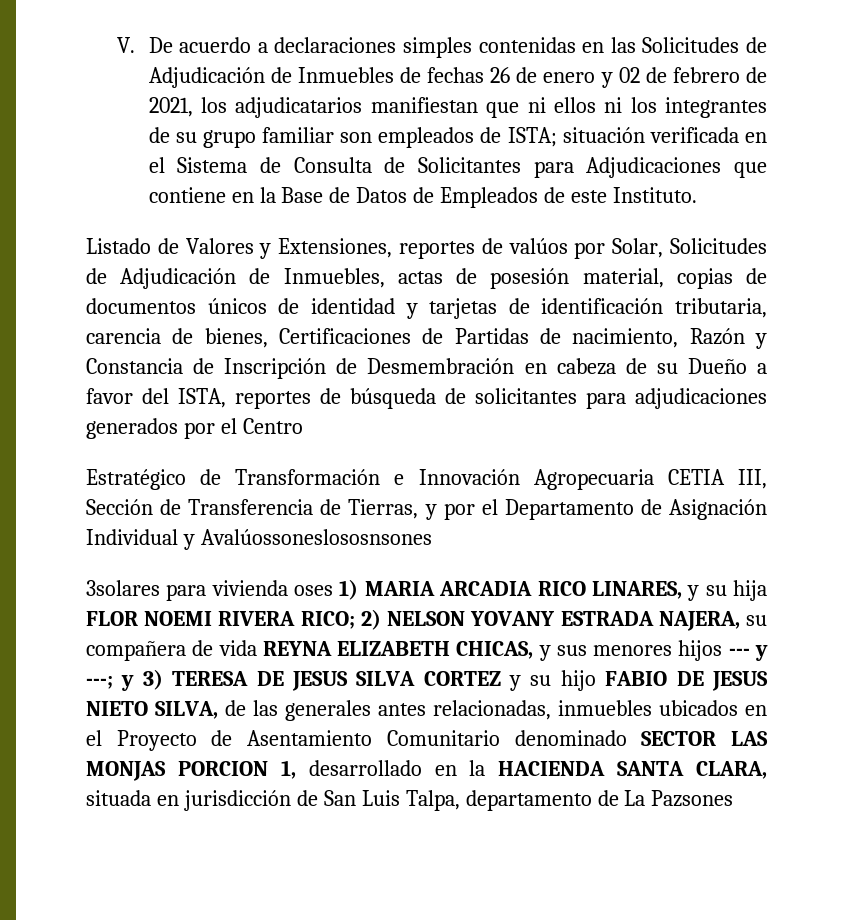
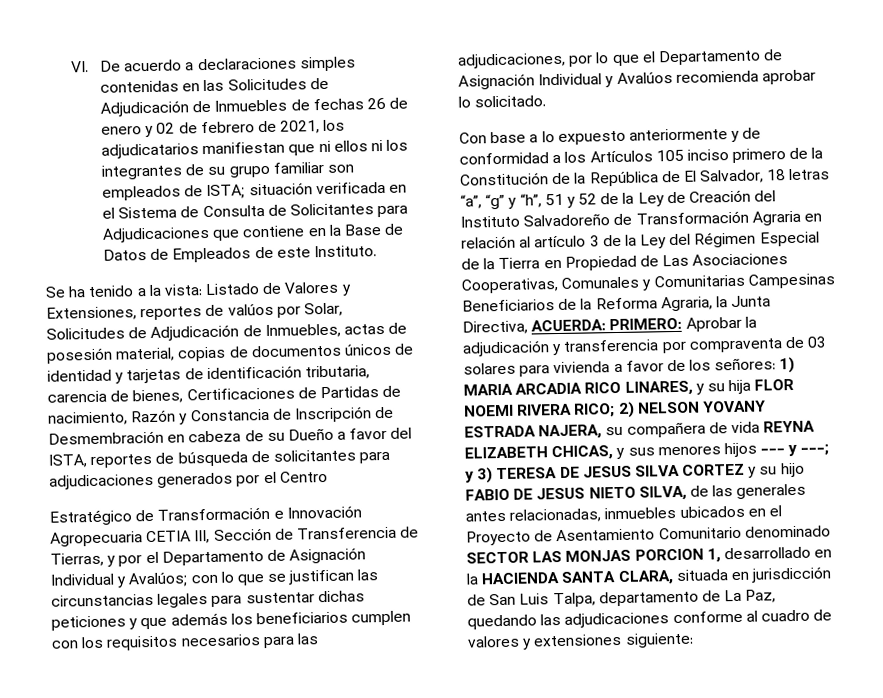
[117,37,136,53] V. -> [71,60,90,73] VI.
(698, 195) none -> [45,284,203,298] Se ha tenido a la vista:
[200,529,432,545] [86,580,334,601] Avalúossoneslososnsones // 3solares para vivienda oses -> [128,569,379,588] [51,590,365,608] [51,610,412,631] [51,633,319,651] [457,49,784,69] [458,69,816,90] [458,95,547,108] [459,127,762,145] [459,147,824,165] [460,168,831,187] [460,189,777,210] [460,210,822,228] [461,231,820,249] [461,253,789,271] [461,273,836,294] [462,295,772,312] [462,316,757,335] [462,336,828,357] [463,357,777,377] Avalúos; con lo que se justifican las circunstancias legales para sustentar dichas peticiones y que además los beneficiarios cumplen con los requisitos necesarios para las adjudicaciones, por lo que el Departamento de Asignación Individual y Avalúos recomienda aprobar lo solicitado. // Con base a lo expuesto anteriormente y de conformidad a los Artículos 105 inciso primero de la Constitución de la República de El Salvador, 18 letras “a”, “g” y “h”, 51 y 52 de la Ley de Creación del Instituto Salvadoreño de Transformación Agraria en relación al artículo 3 de la Ley del Régimen Especial de la Tierra en Propiedad de Las Asociaciones Cooperativas, Comunales y Comunitarias Campesinas Beneficiarios de la Reforma Agraria, la Junta Directiva, ACUERDA: PRIMERO: Aprobar la adjudicación y transferencia por compraventa de 03 solares para vivienda a favor de los señores:
[651,790,734,807] Pazsones -> [745,589,777,603] [467,609,833,630] [467,632,694,650] Paz, quedando las adjudicaciones conforme al cuadro de valores y extensiones siguiente:

